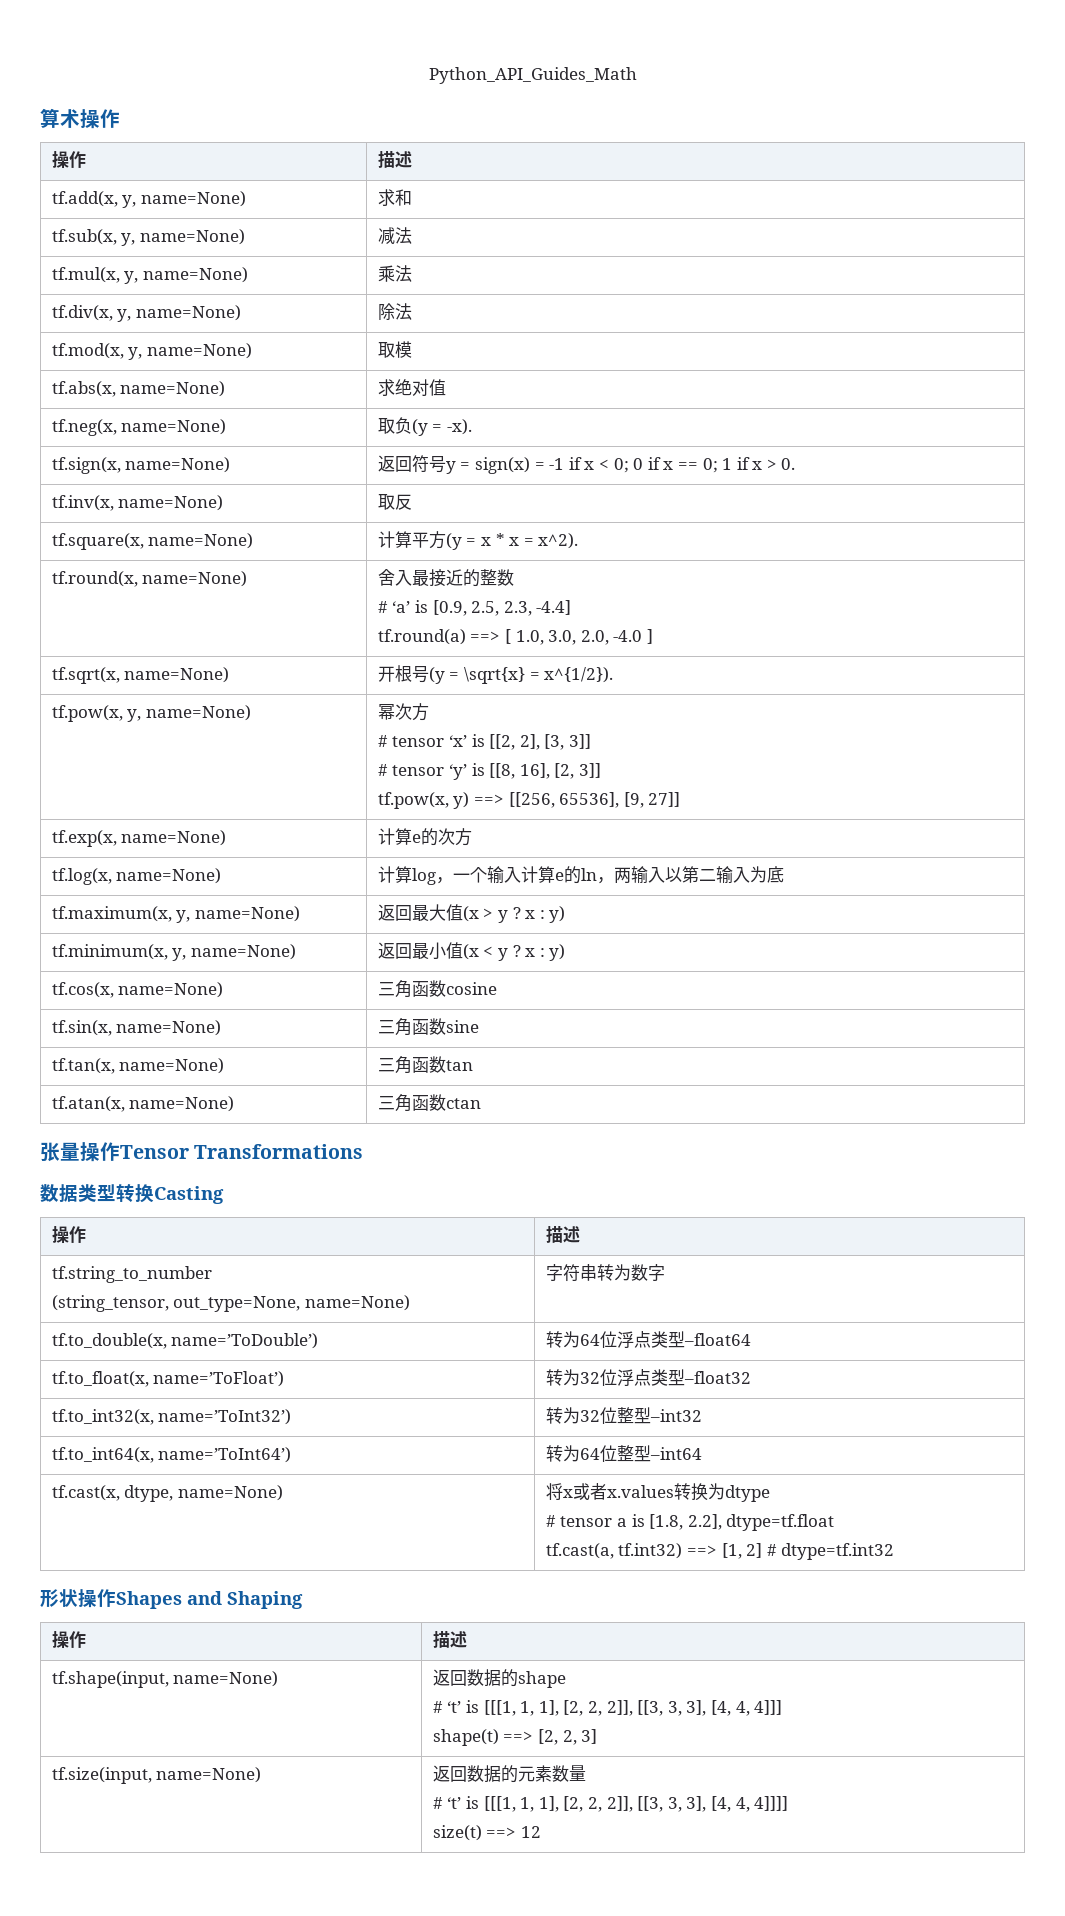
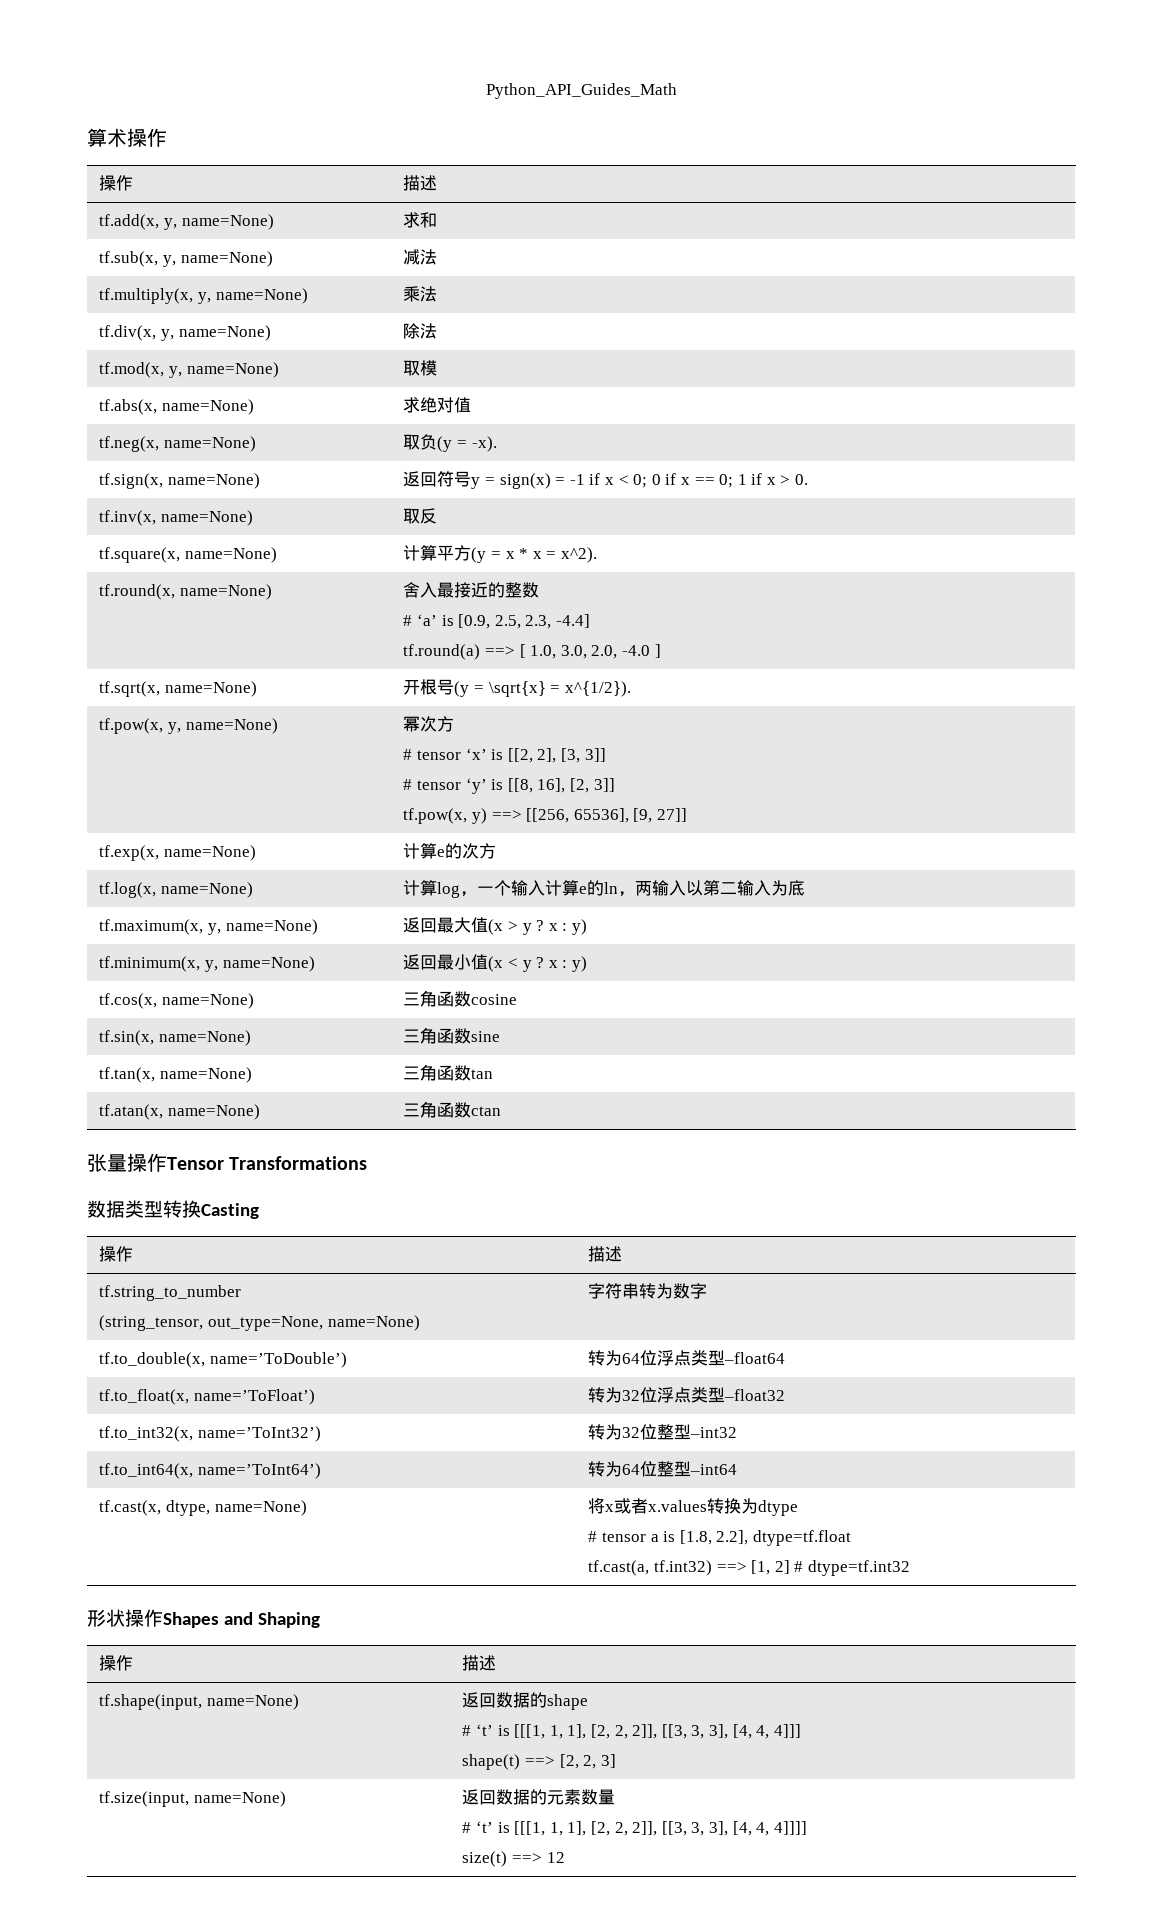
[51,267,120,283] tf.mul(x, -> [99,288,194,304] tf.multiply(x,

